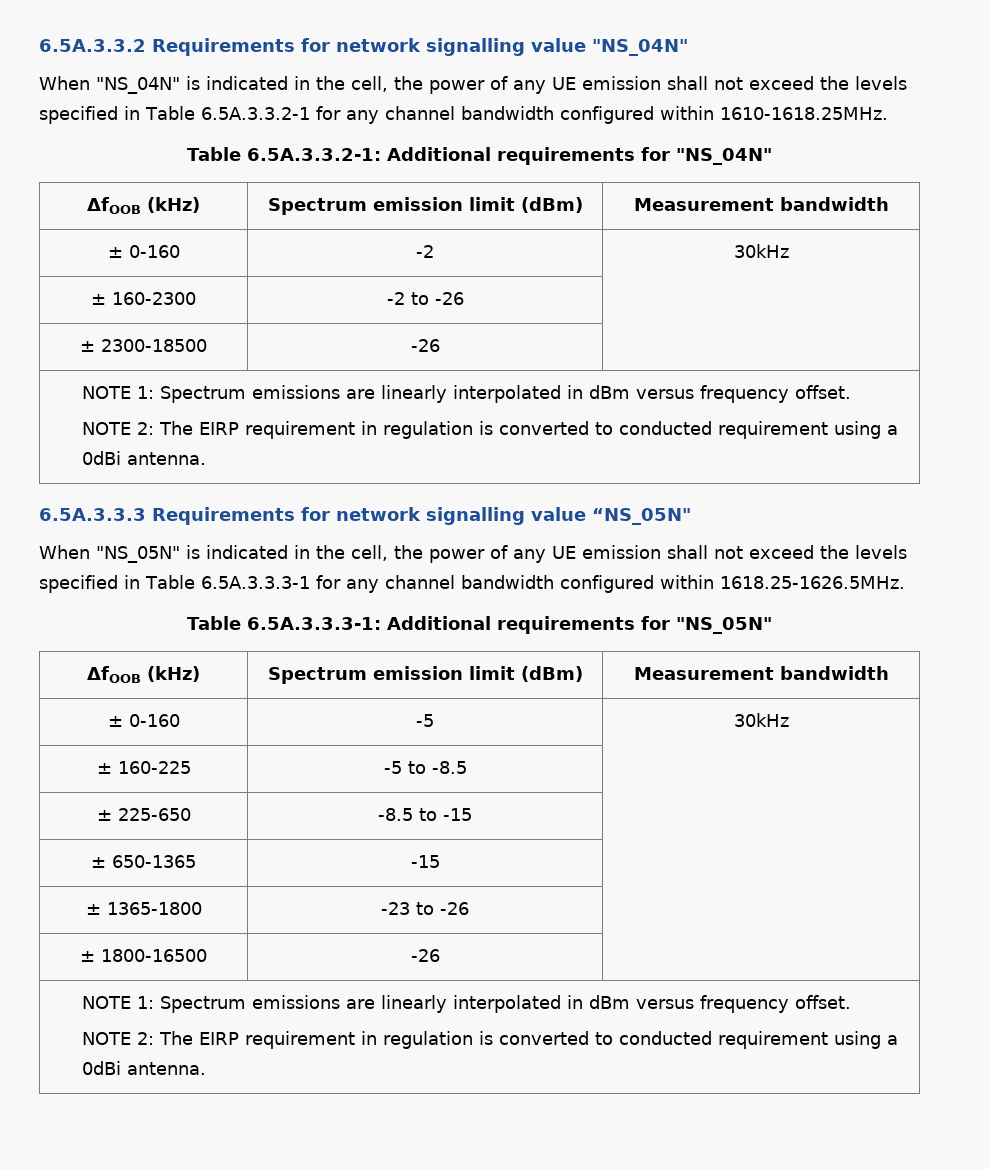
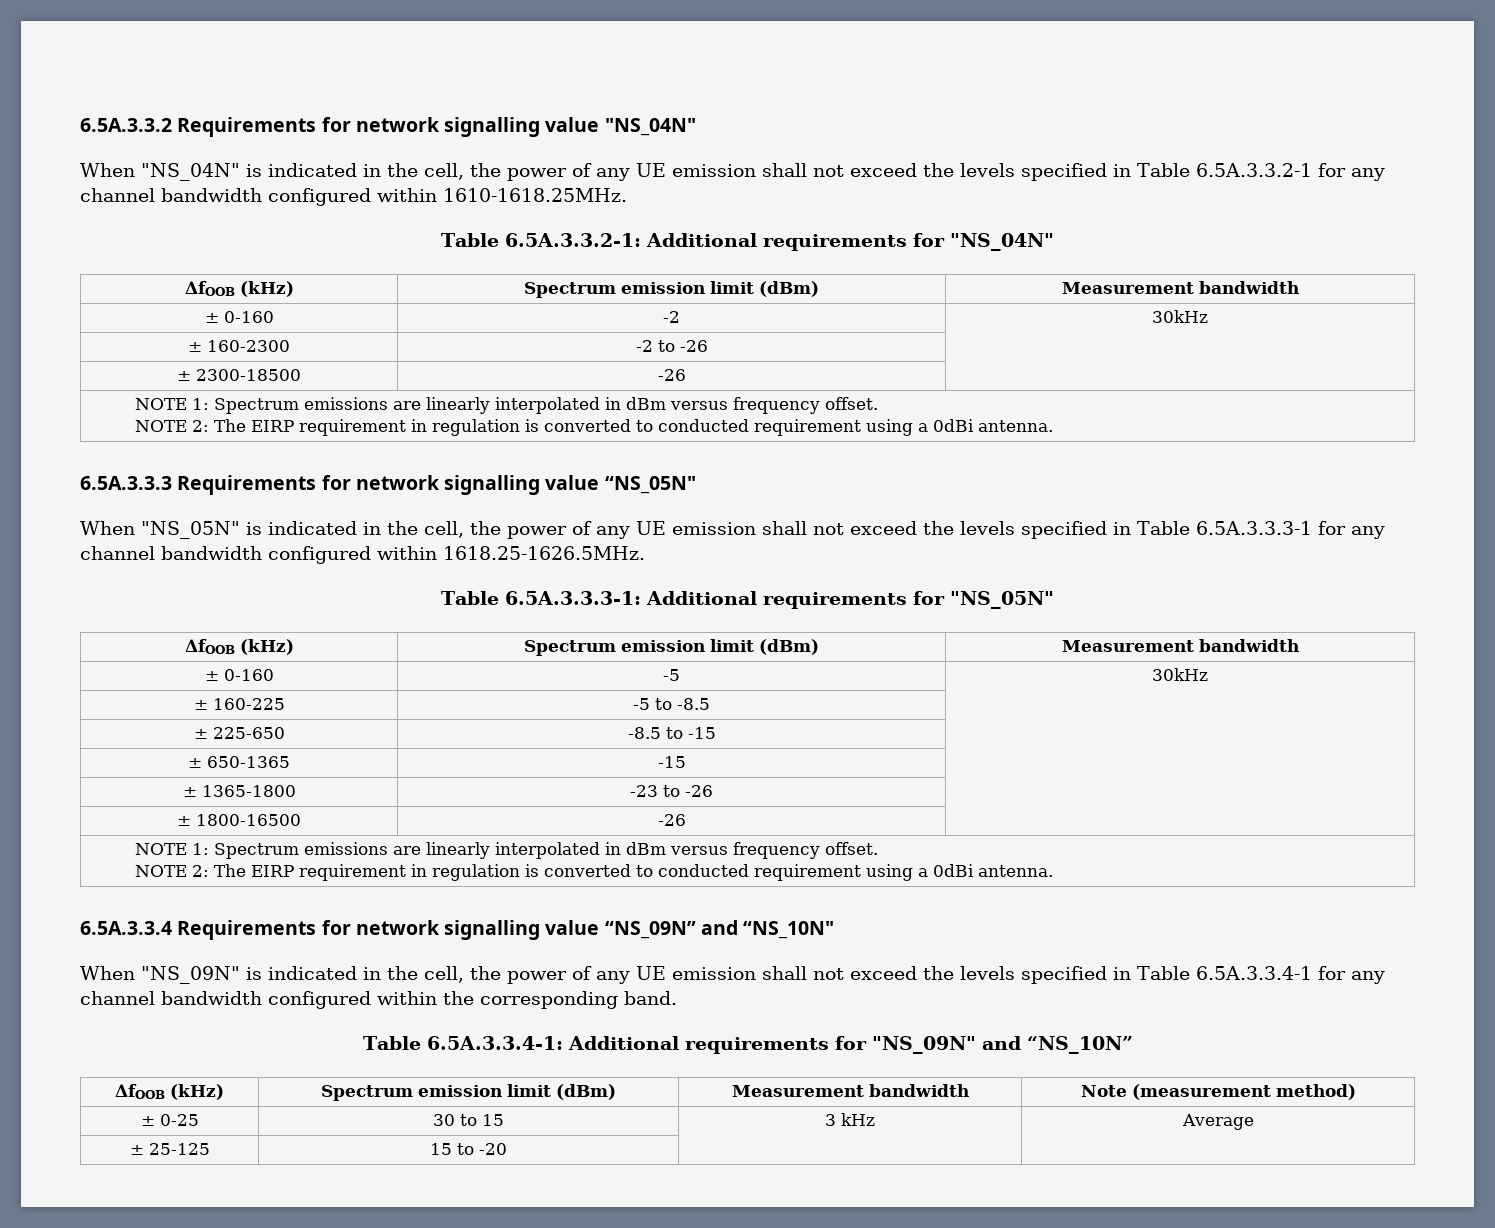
(206, 1068) none -> [80,920,835,940] [80,966,1385,984] [80,991,677,1009] [362,1036,1133,1054] [115,1084,224,1100] [321,1084,616,1101] [731,1084,969,1097] [1080,1084,1356,1100] [140,1114,199,1126] [433,1114,505,1126] [825,1113,875,1126] [1181,1114,1254,1130] [129,1143,210,1155] [430,1143,508,1155] // 6.5A.3.3.4 Requirements for network signalling value “NS_09N” and “NS_10N" // When "NS_09N" is indicated in the cell, the power of any UE emission shall not exceed the levels specified in Table 6.5A.3.3.4-1 for any channel bandwidth configured within the corresponding band. // Table 6.5A.3.3.4-1: Additional requirements for "NS_09N" and “NS_10N” // ΔfOOB (kHz) | Spectrum emission limit (dBm) | Measurement bandwidth | Note (measurement method) // ± 0-25 | 30 to 15 | 3 kHz | Average // ± 25-125 | 15 to -20 | |

